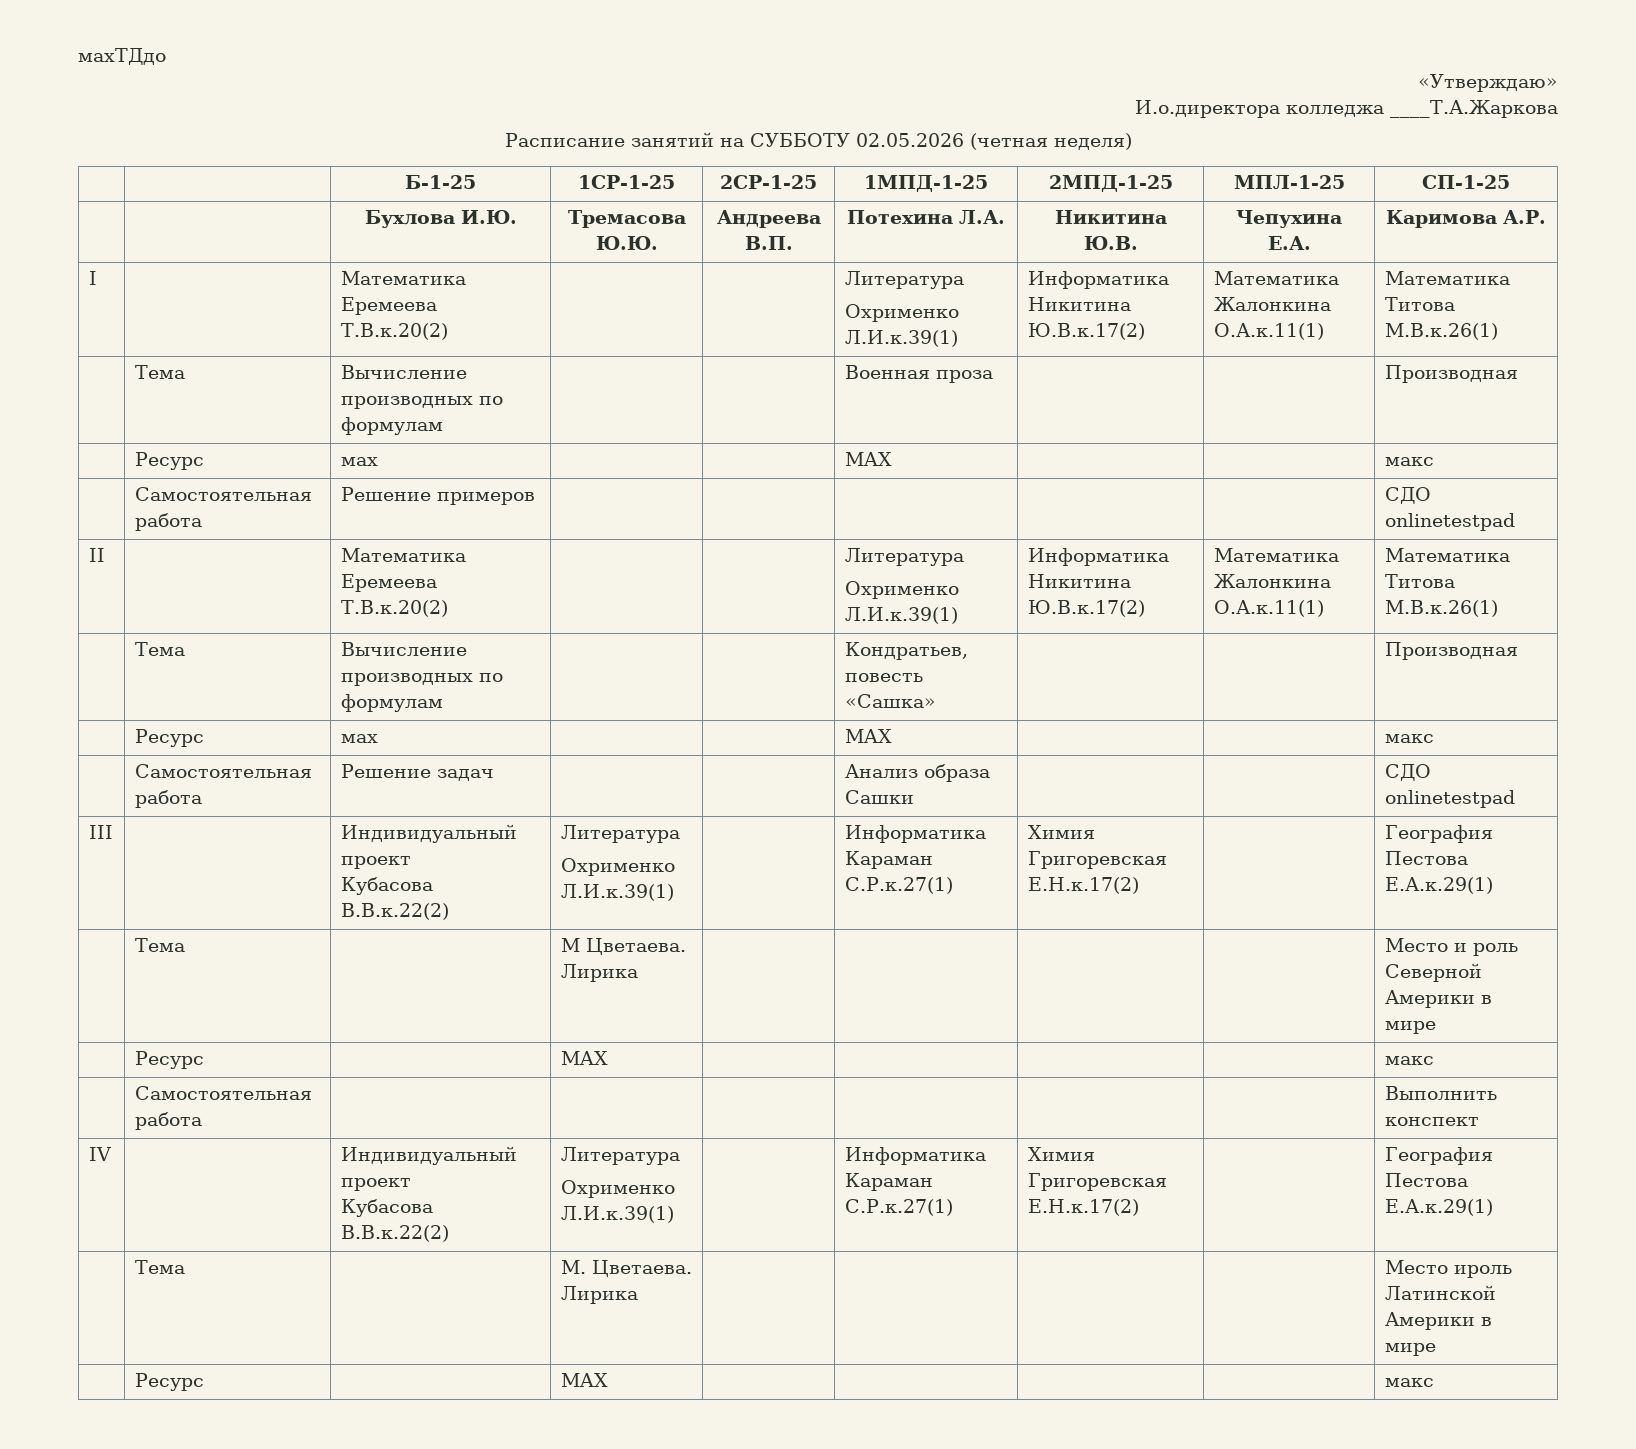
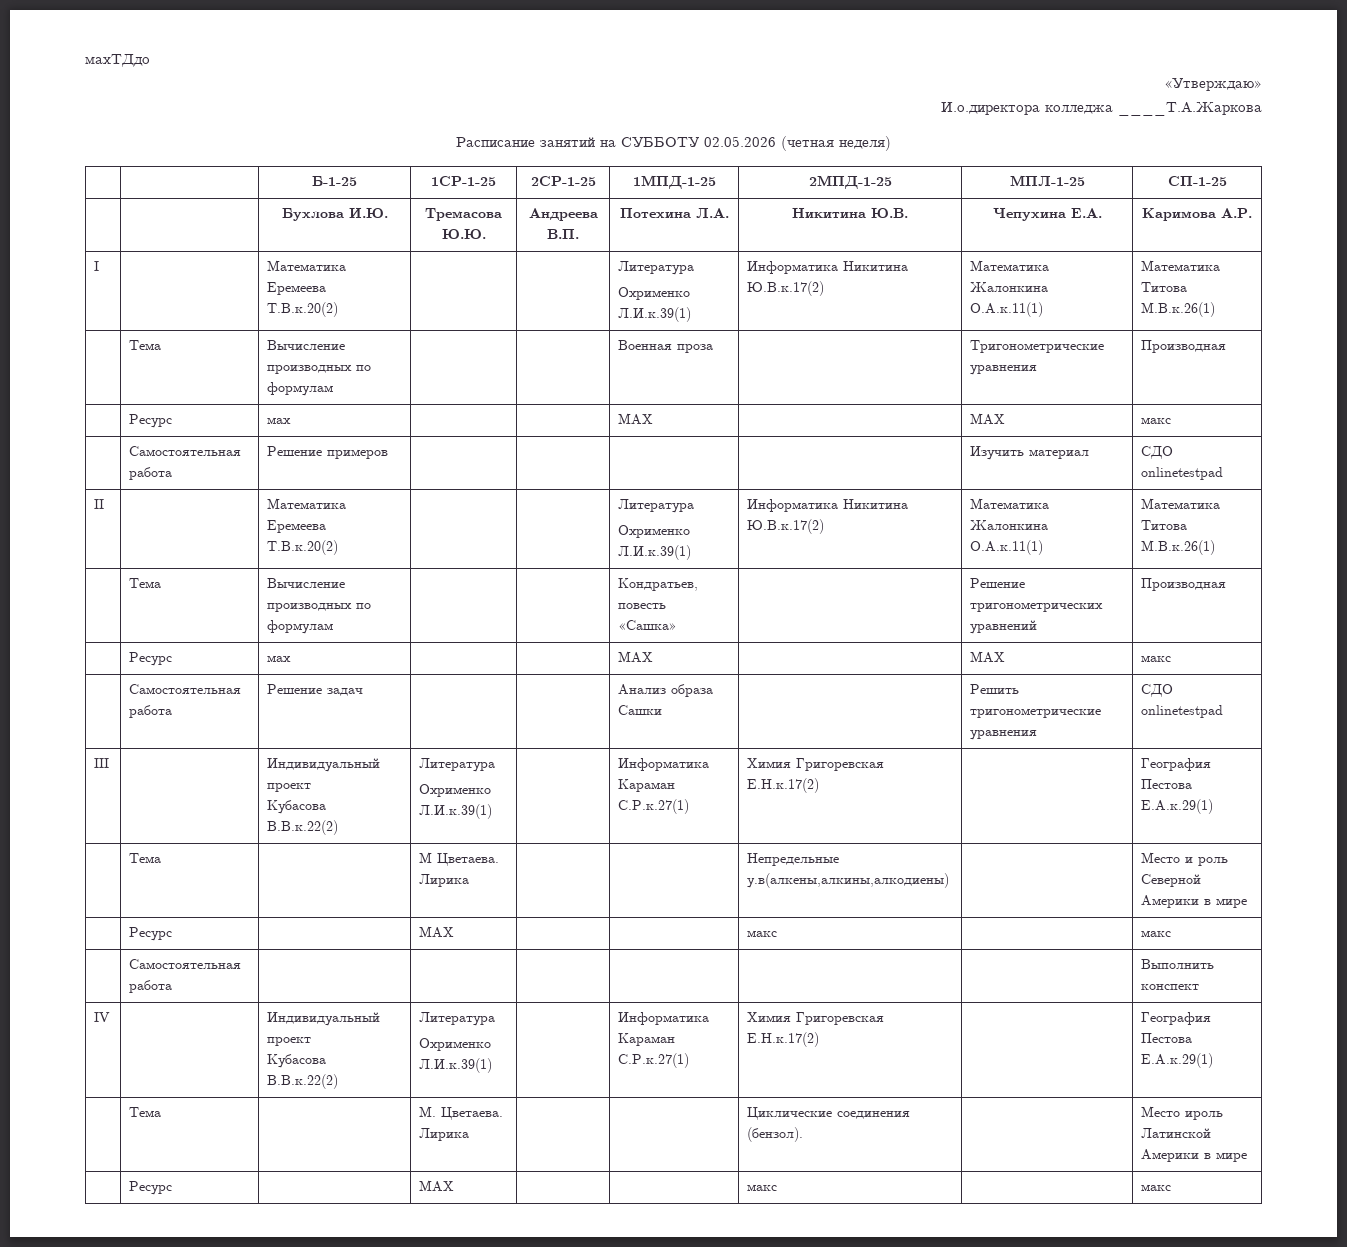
[1384,365,1518,383] [134,452,204,470] [340,457,378,466] [844,452,892,466] | Производная // | Ресурс | мах | | | MAX | | -> [970,340,1105,353] [970,365,1038,375] [1141,340,1227,353] [129,414,173,428] [267,417,292,424] [618,413,654,425] [970,413,1006,425] Тригонометрические уравнения | Производная // | Ресурс | мах | | | MAX | | МАХ
(535, 498) none -> [970,446,1090,460] Изучить материал
[1384,642,1518,660] [134,729,204,747] [340,734,378,743] [844,729,892,743] | Производная // | Ресурс | мах | | | MAX | | -> [970,578,1026,588] [970,602,1104,612] [970,620,1038,634] [1141,578,1227,591] [129,652,173,666] [267,655,292,662] [618,651,654,663] [970,651,1006,663] Решение тригонометрических уравнений | Производная // | Ресурс | мах | | | MAX | | МАХ
(914, 797) none -> [970,684,1020,694] [970,708,1102,718] [970,730,1038,740] Решить тригонометрические уравнения
(638, 973) none -> [747,853,840,866] [747,873,950,888] Непредельные у.в(алкены,алкины,алкодиены)
(608, 1058) none -> [747,930,778,937] макс
(638, 1295) none -> [747,1107,911,1120] [747,1127,804,1142] Циклические соединения (бензол).
(608, 1380) none -> [747,1184,778,1191] макс

